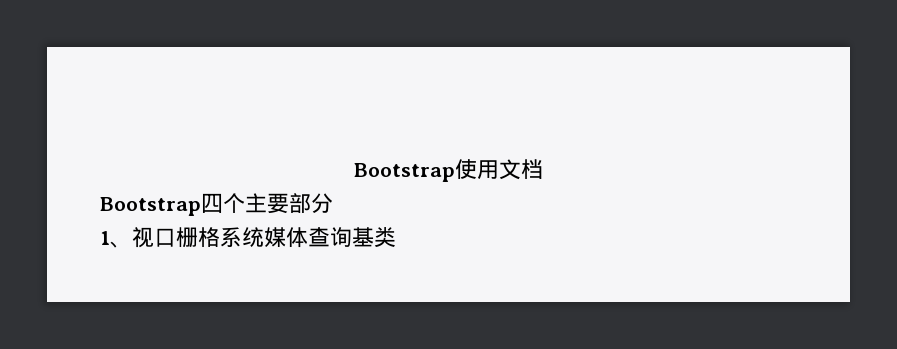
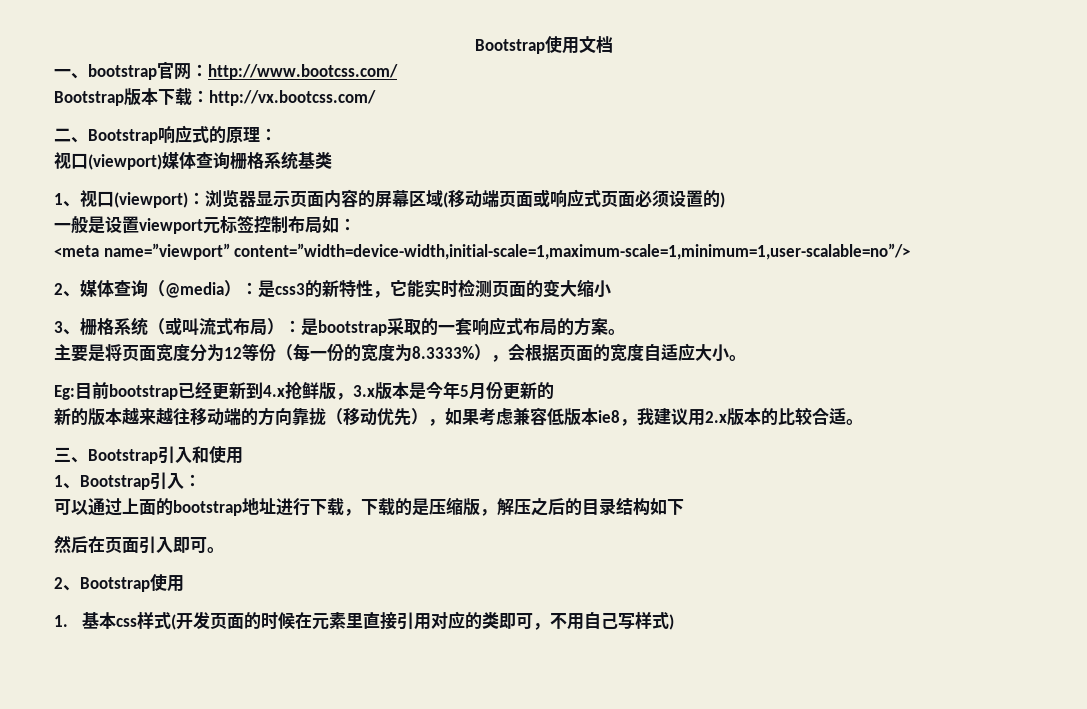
[100,193,333,216] [100,227,396,248] Bootstrap四个主要部分 // 1、视口栅格系统媒体查询基类 -> [54,62,398,80] [54,88,376,106] [54,125,277,144] [54,151,332,170] [54,189,725,208] [54,215,356,234] [54,243,911,260] [54,279,611,298] [54,317,625,336] [54,343,746,362] [54,381,554,400] [54,407,863,426] [54,446,243,464] [54,472,201,490] [54,497,684,516] [54,535,224,554] [54,574,184,592] [54,611,674,630] 一、bootstrap官网：http://www.bootcss.com/ // Bootstrap版本下载：http://vx.bootcss.com/ // 二、Bootstrap响应式的原理： // 视口(viewport)媒体查询栅格系统基类 // 1、视口(viewport)：浏览器显示页面内容的屏幕区域(移动端页面或响应式页面必须设置的) // 一般是设置viewport元标签控制布局如： // <meta name=”viewport” content=”width=device-width,initial-scale=1,maximum-scale=1,minimum=1,user-scalable=no”/> // 2、媒体查询（@media）：是css3的新特性，它能实时检测页面的变大缩小 // 3、栅格系统（或叫流式布局）：是bootstrap采取的一套响应式布局的方案。 // 主要是将页面宽度分为12等份（每一份的宽度为8.3333%），会根据页面的宽度自适应大小。 // Eg:目前bootstrap已经更新到4.x抢鲜版，3.x版本是今年5月份更新的 // 新的版本越来越往移动端的方向靠拢（移动优先），如果考虑兼容低版本ie8，我建议用2.x版本的比较合适。 // 三、Bootstrap引入和使用 // 1、Bootstrap引入： // 可以通过上面的bootstrap地址进行下载，下载的是压缩版，解压之后的目录结构如下 // 然后在页面引入即可。 // 2、Bootstrap使用 // 1.基本css样式(开发页面的时候在元素里直接引用对应的类即可，不用自己写样式)

